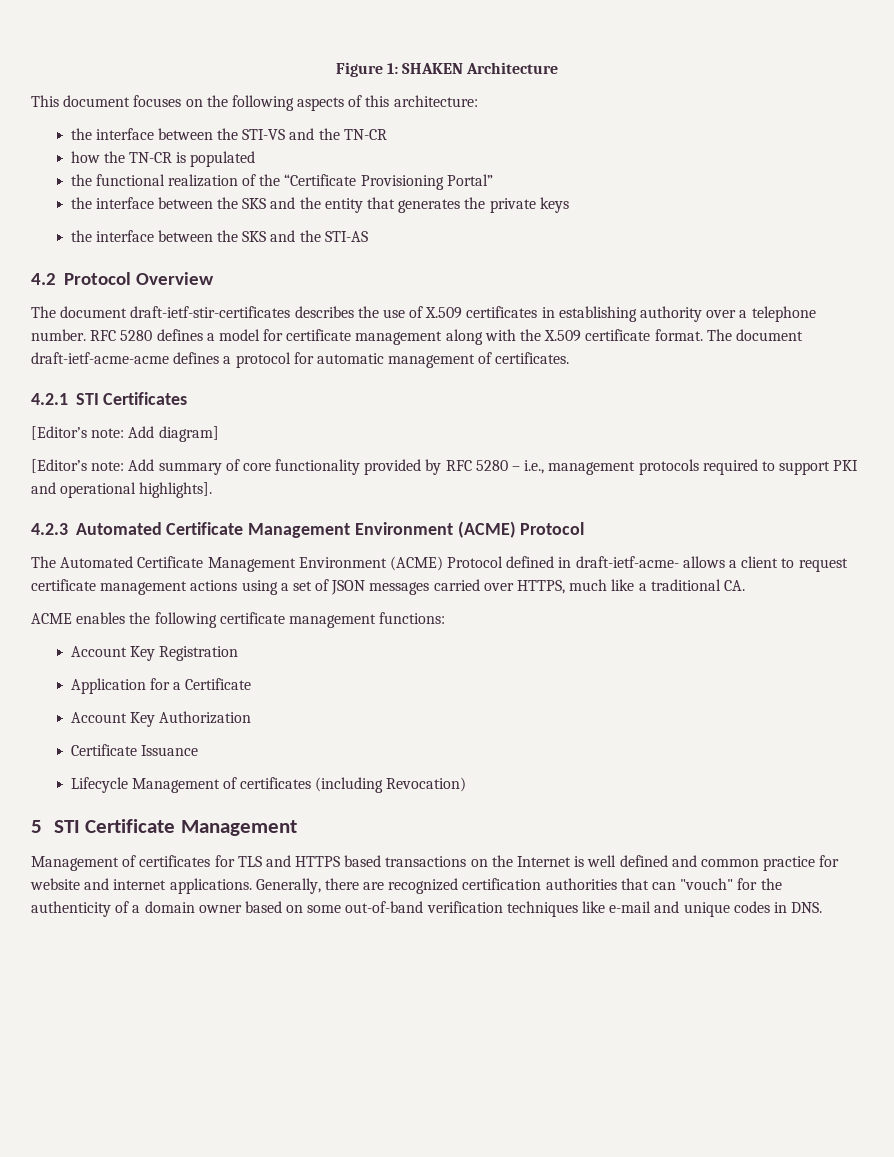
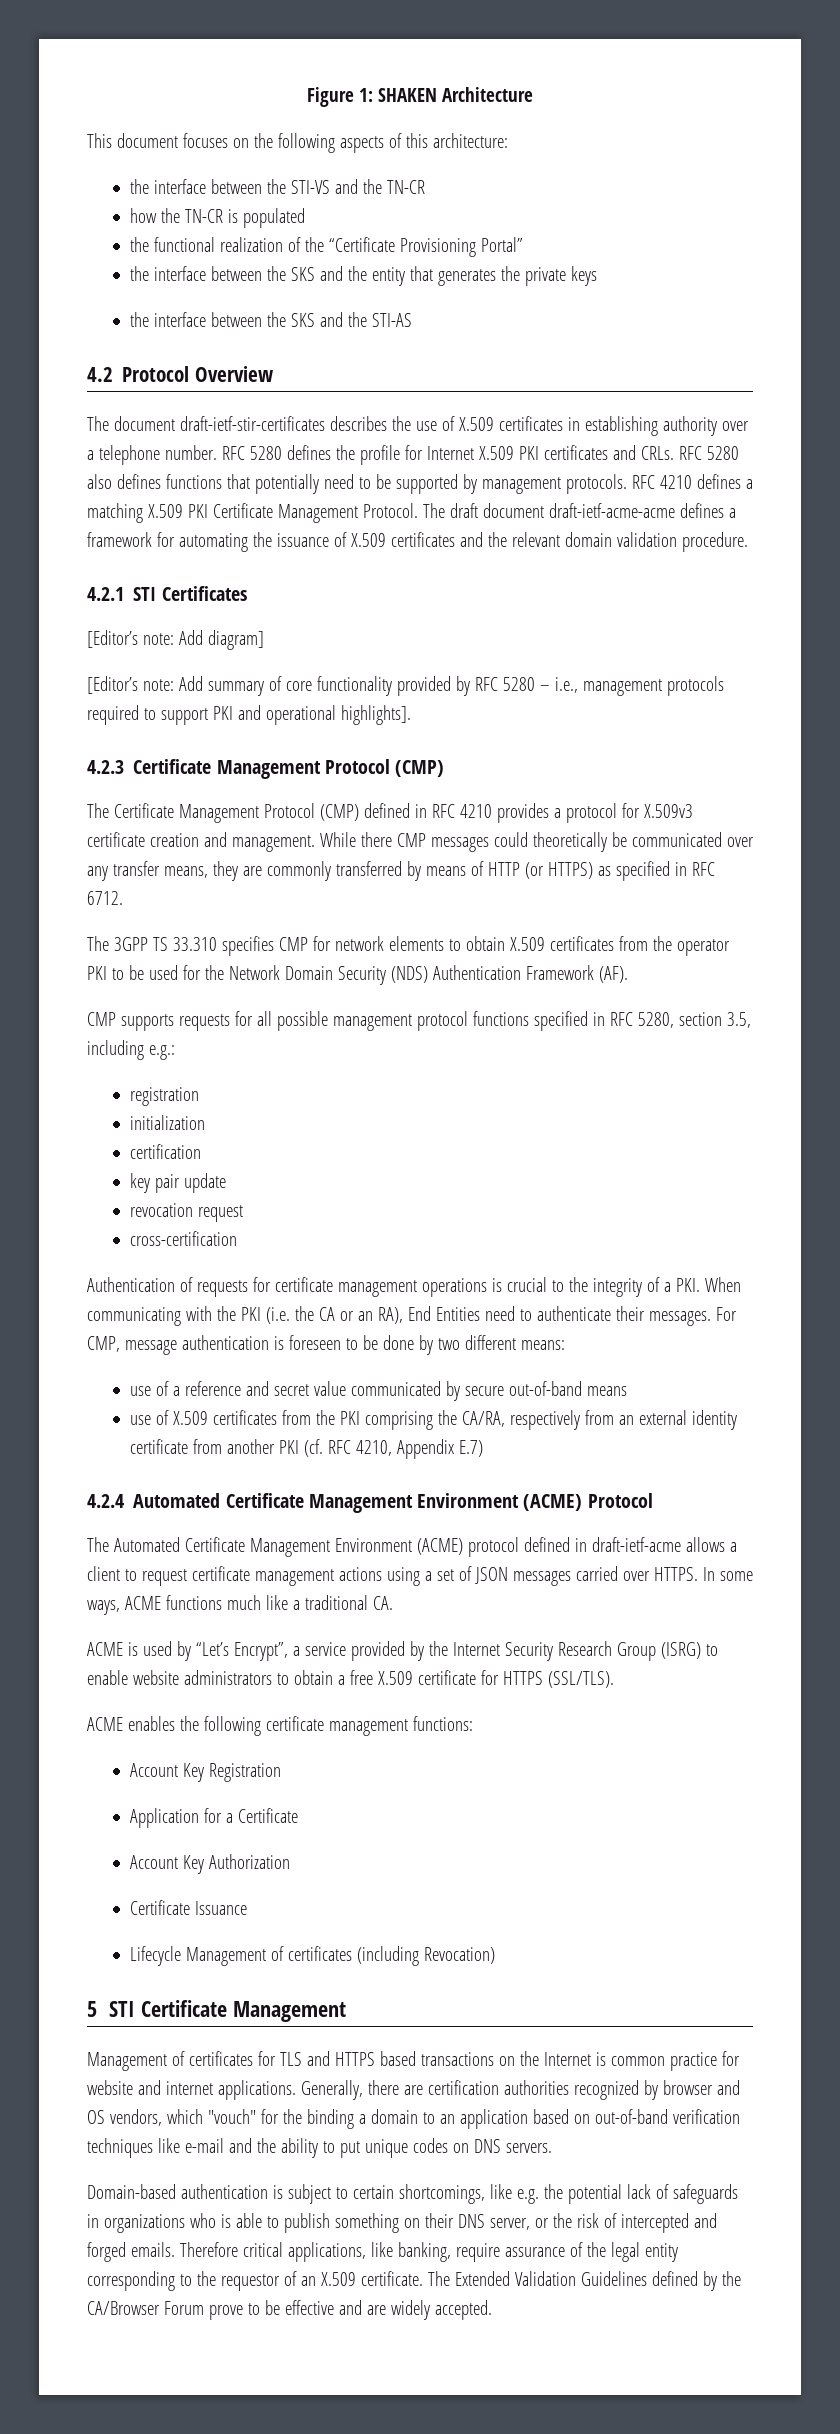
[206,329,803,345] [31,352,570,368] a model for certificate management along with the X.509 certificate format. The document draft-ietf-acme-acme defines a protocol for automatic management of certificates. -> [335,445,739,465] [87,474,753,494] [87,503,736,523] [87,532,748,552] the profile for Internet X.509 PKI certificates and CRLs. RFC 5280 also defines functions that potentially need to be supported by management protocols. RFC 4210 defines a matching X.509 PKI Certificate Management Protocol. The draft document draft-ietf-acme-acme defines a framework for automating the issuance of X.509 certificates and the relevant domain validation procedure.
(68, 529) none -> [133,759,445,779] [87,803,693,823] [87,832,754,852] [87,861,715,881] [87,891,123,905] [87,936,730,956] [87,965,628,985] [87,1011,751,1031] [87,1040,175,1060] [129,1087,199,1106] [129,1115,205,1130] [129,1144,201,1159] [129,1173,226,1193] [129,1203,243,1222] [129,1231,237,1246] [87,1277,741,1297] [87,1306,737,1326] [87,1335,565,1355] [129,1381,627,1401] [129,1410,737,1430] [129,1439,483,1459] [87,1494,124,1508] Certificate Management Protocol (CMP) // The Certificate Management Protocol (CMP) defined in RFC 4210 provides a protocol for X.509v3 certificate creation and management. While there CMP messages could theoretically be communicated over any transfer means, they are commonly transferred by means of HTTP (or HTTPS) as specified in RFC 6712. // The 3GPP TS 33.310 specifies CMP for network elements to obtain X.509 certificates from the operator PKI to be used for the Network Domain Security (NDS) Authentication Framework (AF). // CMP supports requests for all possible management protocol functions specified in RFC 5280, section 3.5, including e.g.: // registration // initialization // certification // key pair update // revocation request // cross-certification // Authentication of requests for certificate management operations is crucial to the integrity of a PKI. When communicating with the PKI (i.e. the CA or an RA), End Entities need to authenticate their messages. For CMP, message authentication is foreseen to be done by two different means: // use of a reference and secret value communicated by secure out-of-band means // use of X.509 certificates from the PKI comprising the CA/RA, respectively from an external identity certificate from another PKI (cf. RFC 4210, Appendix E.7) // 4.2.4
[447,556,679,568] Protocol defined in draft-ietf-acme- -> [467,1537,681,1557] protocol defined in draft-ietf-acme
[517,580,566,594] HTTPS, -> [653,1567,753,1581] [87,1595,222,1615] HTTPS. In some ways, ACME functions
(745, 585) none -> [87,1641,718,1661] [87,1670,614,1688] // ACME is used by “Let’s Encrypt”, a service provided by the Internet Security Research Group (ISRG) to enable website administrators to obtain a free X.509 certificate for HTTPS (SSL/TLS).
[587,855,697,867] well defined and -> (606, 2059) none
[388,878,459,894] recognized -> (423, 2090) none
[620,878,782,890] [31,901,242,917] that can "vouch" for the authenticity of a domain owner -> [573,2080,740,2100] [87,2109,528,2129] recognized by browser and OS vendors, which "vouch" for the binding a domain to an application
[307,905,342,913] some -> (590, 2119) none
[683,901,823,917] unique codes in DNS. -> [256,2138,552,2158] [87,2184,738,2204] [87,2213,717,2233] [87,2242,678,2262] [87,2271,741,2291] [87,2300,492,2320] the ability to put unique codes on DNS servers. // Domain-based authentication is subject to certain shortcomings, like e.g. the potential lack of safeguards in organizations who is able to publish something on their DNS server, or the risk of intercepted and forged emails. Therefore critical applications, like banking, require assurance of the legal entity corresponding to the requestor of an X.509 certificate. The Extended Validation Guidelines defined by the CA/Browser Forum prove to be effective and are widely accepted.

